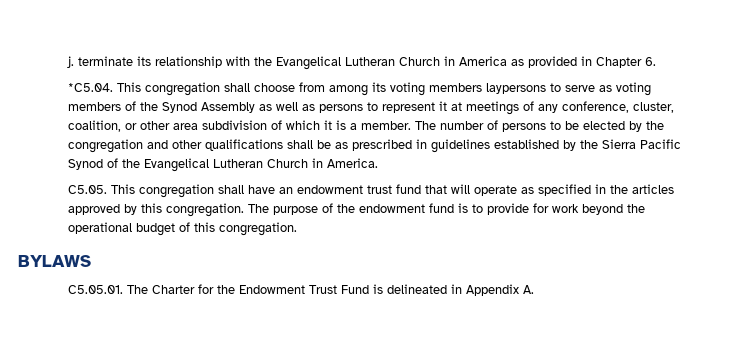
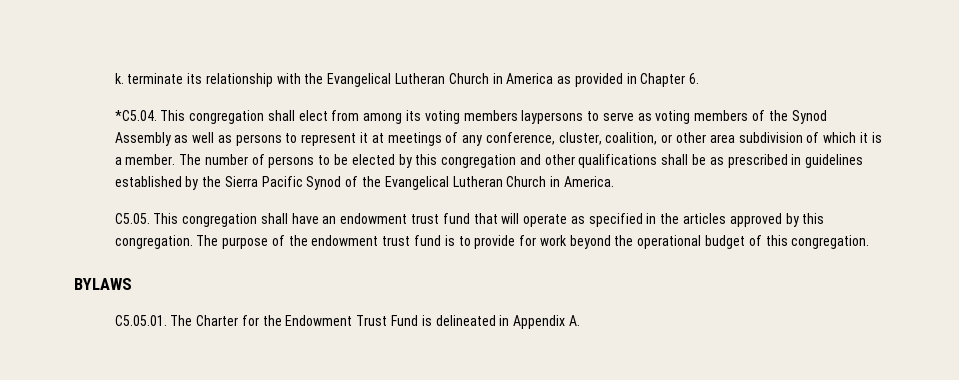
[66,56,74,68] j. -> [114,73,124,84] k.
[253,83,295,92] choose -> [298,110,328,121] elect
[645,121,664,130] the -> [415,154,438,165] this
(425, 208) none -> [382,236,411,246] trust

